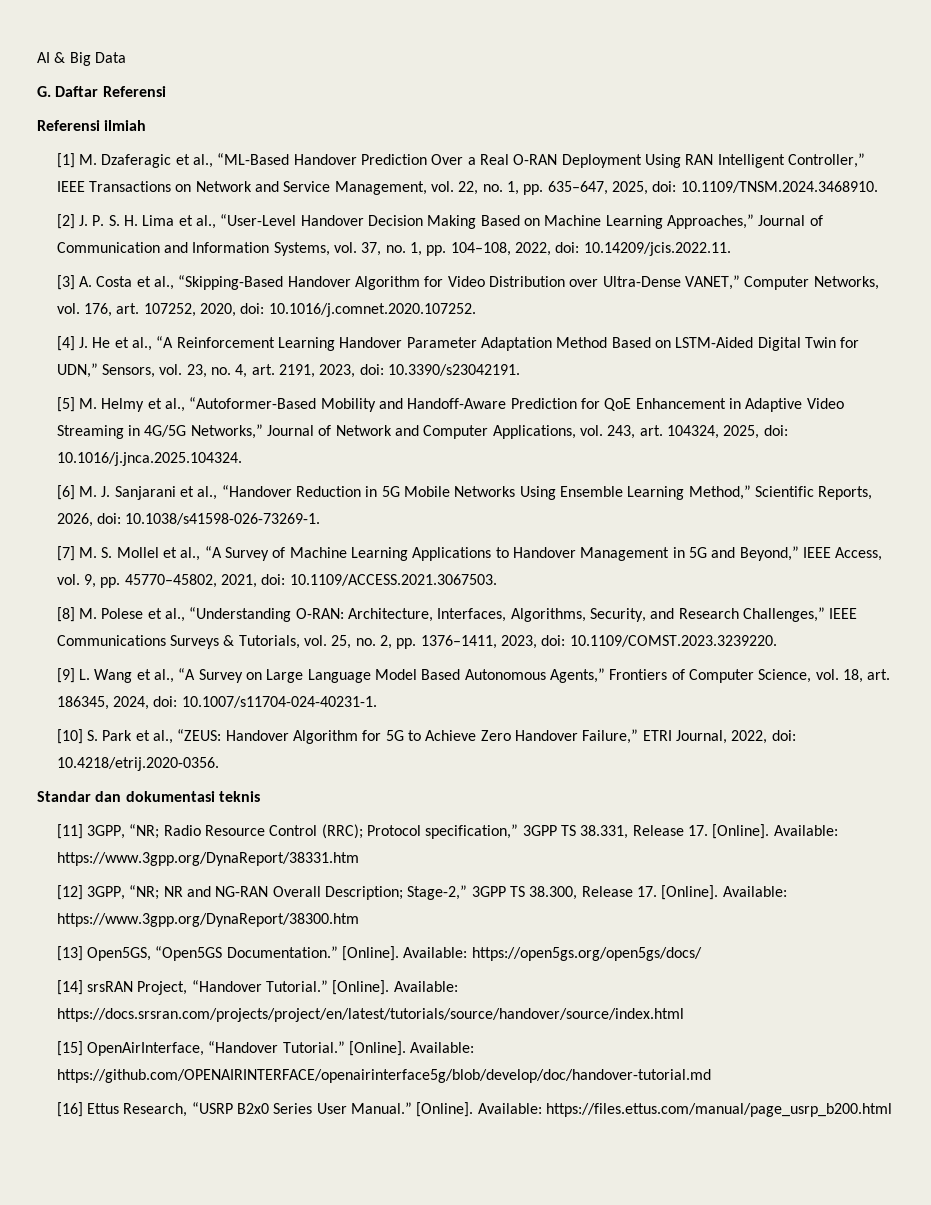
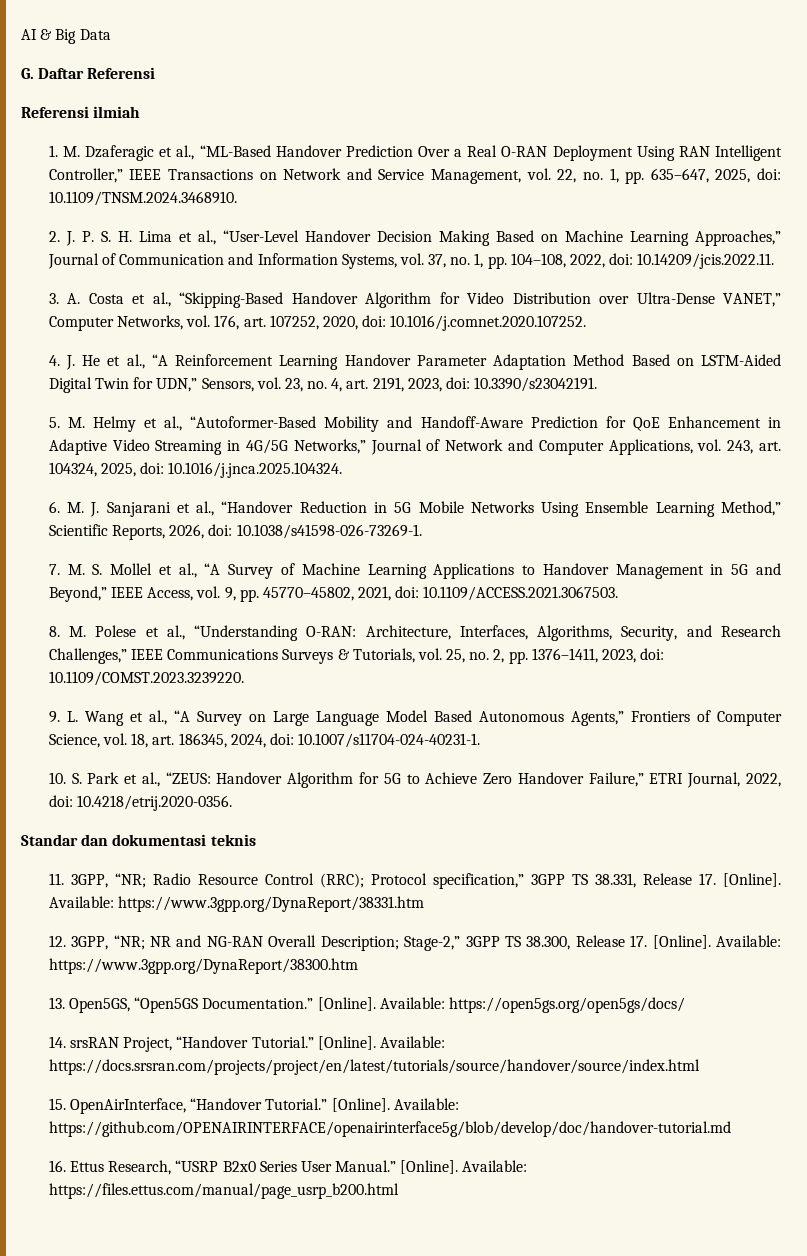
[56,153,75,168] [1] -> [48,145,58,157] 1.
[56,214,75,229] [2] -> [48,231,60,242] 2.
[56,275,75,290] [3] -> [48,293,59,304] 3.
[56,336,75,351] [4] -> [48,355,60,366] 4.
[56,397,75,412] [5] -> [48,417,60,428] 5.
[56,485,75,500] [6] -> [48,501,60,513] 6.
[56,546,75,561] [7] -> [48,564,60,575] 7.
[56,607,75,622] [8] -> [48,626,60,637] 8.
[56,668,75,683] [9] -> [48,711,60,723] 9.
[56,729,83,744] [10] -> [48,772,66,784] 10.
[56,824,83,839] [11] -> [48,873,64,885] 11.
[56,885,83,900] [12] -> [48,935,66,947] 12.
[56,946,83,961] [13] -> [48,997,65,1009] 13.
[56,980,83,995] [14] -> [48,1036,66,1048] 14.
[56,1041,83,1056] [15] -> [48,1098,66,1110] 15.
[56,1102,83,1117] [16] -> [48,1160,66,1172] 16.

